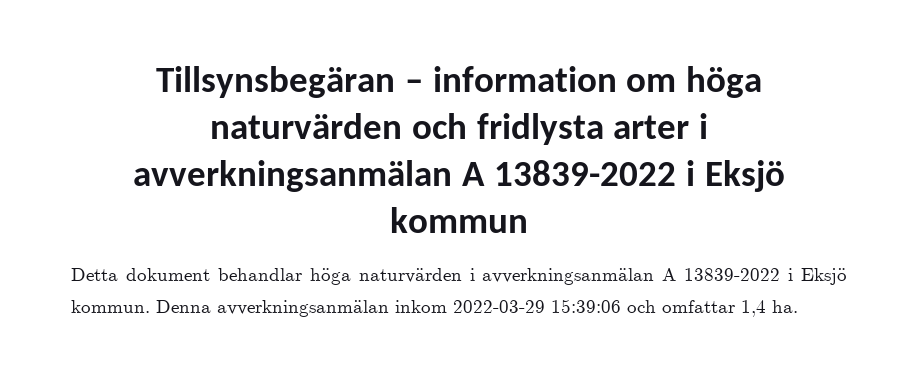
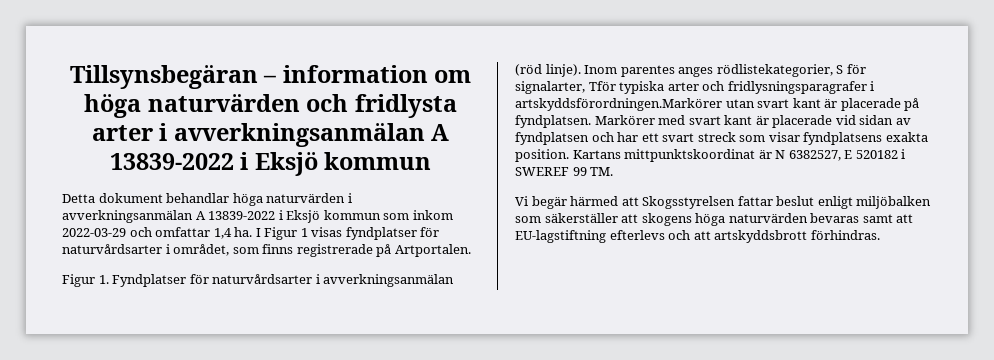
[71,300,389,317] kommun. Denna avverkningsanmälan -> [323,210,410,220] kommun som
[551,299,621,313] 15:39:06 -> (126, 232) none
(798, 306) none -> [255,227,440,240] [62,244,471,257] [62,274,455,287] [515,64,866,77] [515,81,875,94] [515,98,920,111] [515,115,911,128] [515,132,928,145] [515,149,906,162] [515,167,614,176] [515,196,932,209] [515,213,914,226] [515,230,880,243] I Figur 1 visas fyndplatser för naturvårdsarter i området, som finns registrerade på Artportalen. // Figur 1. Fyndplatser för naturvårdsarter i avverkningsanmälan (röd linje). Inom parentes anges rödlistekategorier, S för signalarter, Tför typiska arter och fridlysningsparagrafer i artskyddsförordningen.Markörer utan svart kant är placerade på fyndplatsen. Markörer med svart kant är placerade vid sidan av fyndplatsen och har ett svart streck som visar fyndplatsens exakta position. Kartans mittpunktskoordinat är N 6382527, E 520182 i SWEREF 99 TM. // Vi begär härmed att Skogsstyrelsen fattar beslut enligt miljöbalken som säkerställer att skogens höga naturvärden bevaras samt att EU-lagstiftning efterlevs och att artskyddsbrott förhindras.

